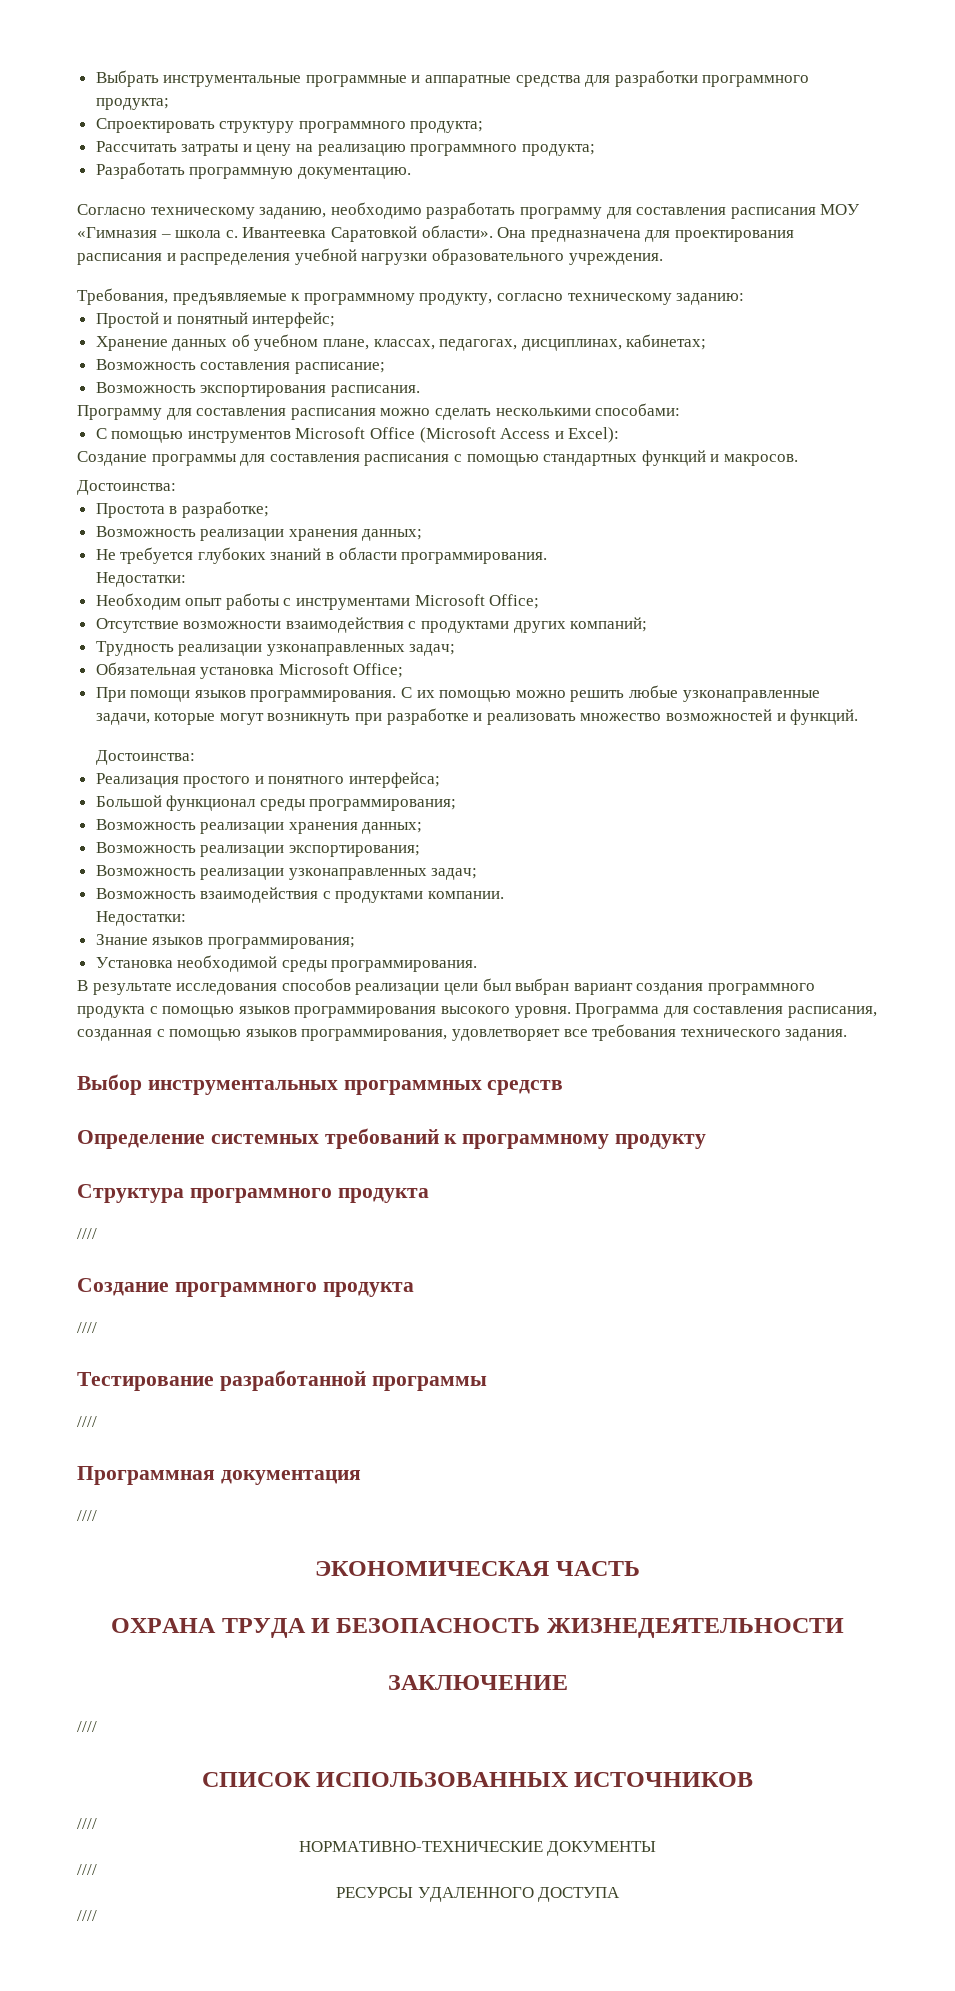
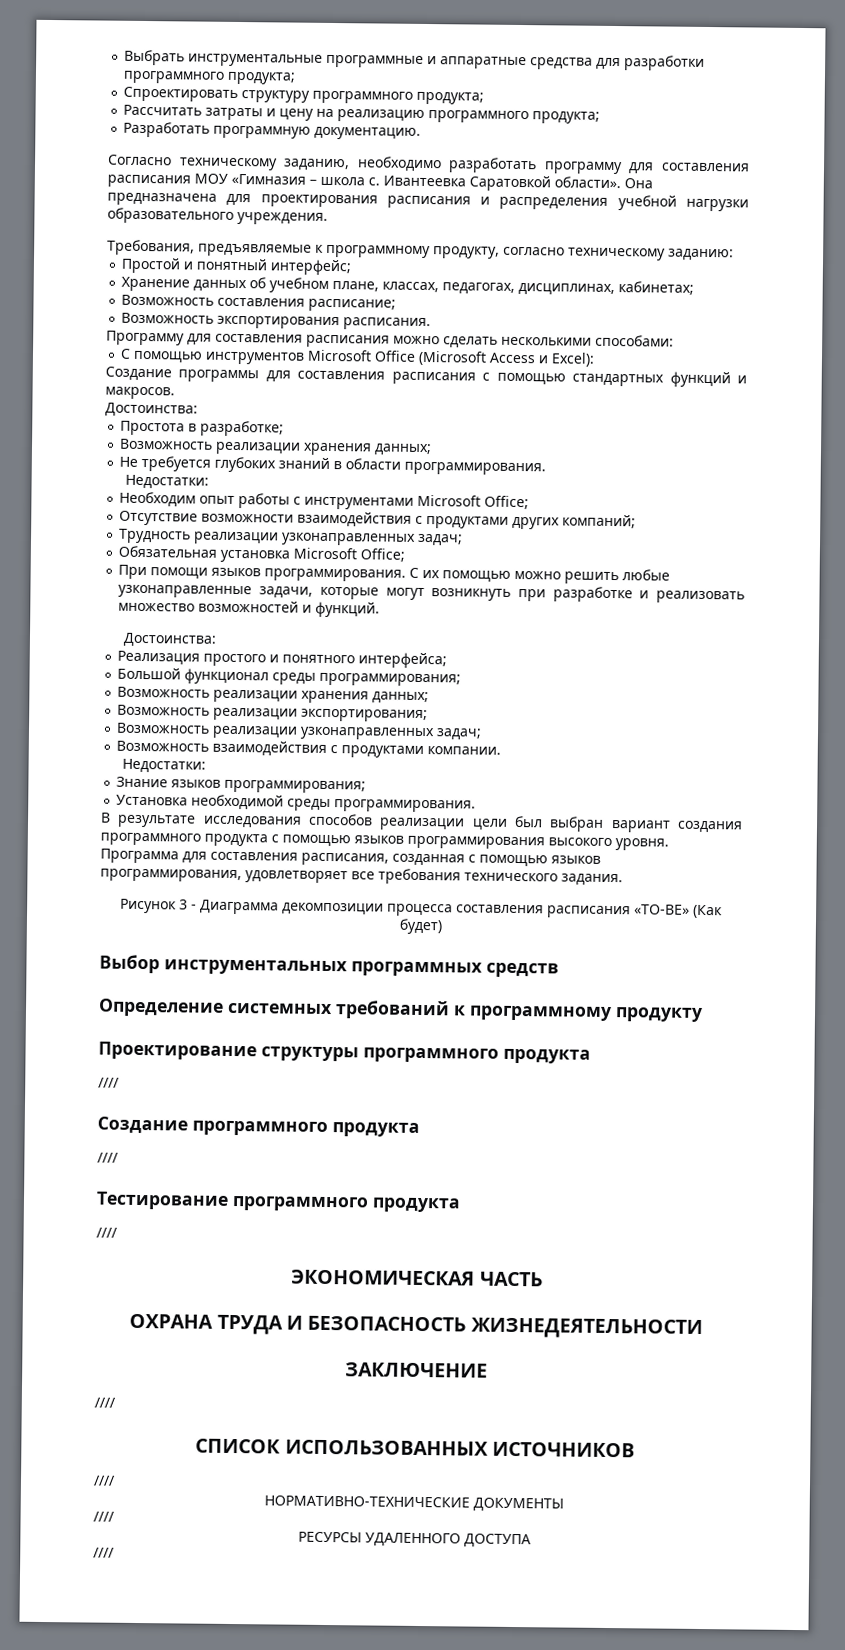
(848, 1035) none -> [120,898,723,919] [398,918,442,935] // Рисунок 3 - Диаграмма декомпозиции процесса составления расписания «TO-BE» (Как будет)
[77,1184,184,1203] Структура -> [98,1041,359,1062] Проектирование структуры
[219,1370,487,1391] [77,1416,97,1427] [77,1466,361,1485] разработанной программы // //// // Программная документация -> [232,1196,461,1213] программного продукта

